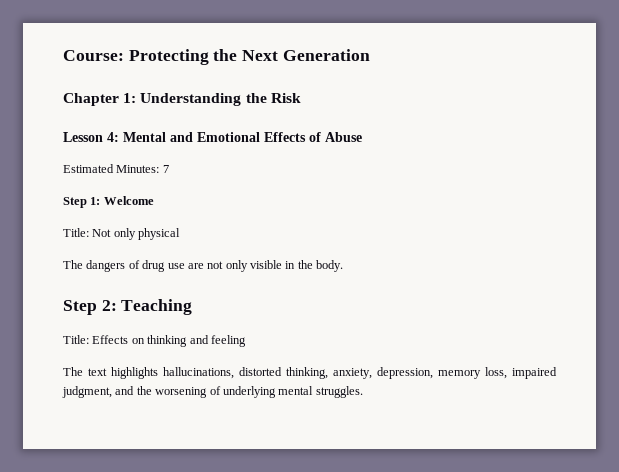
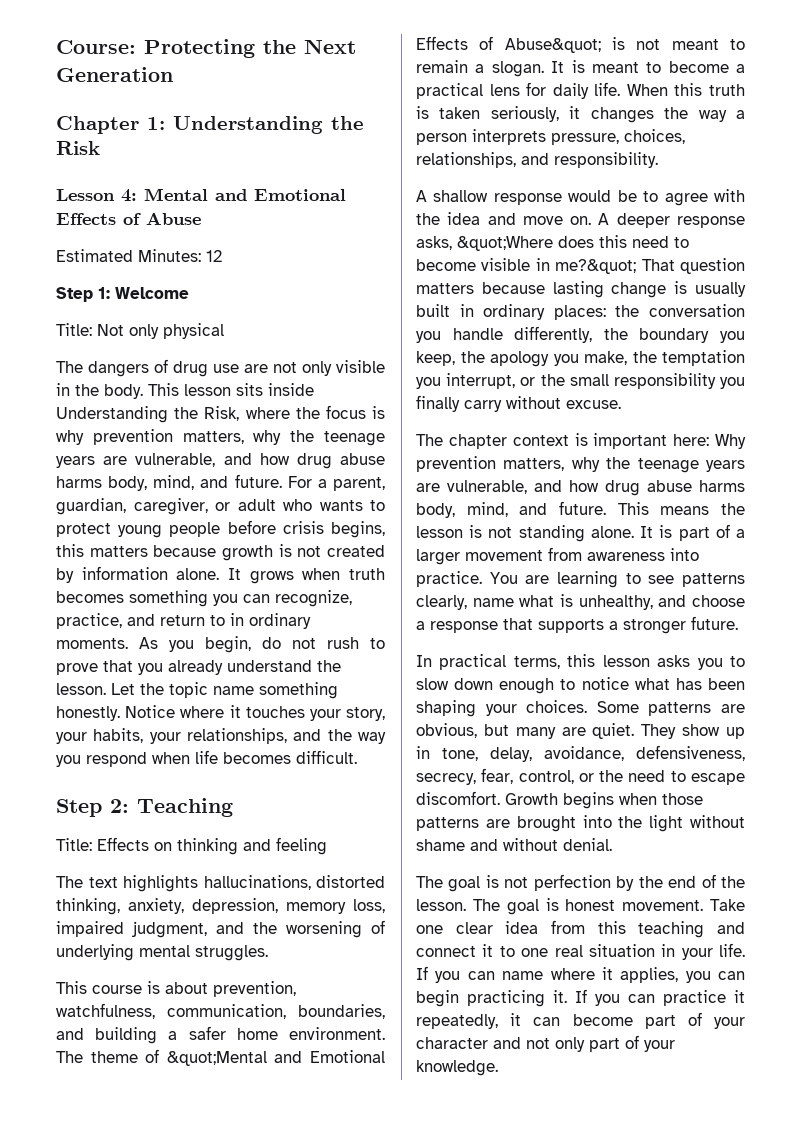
[162,165,169,173] 7 -> [206,250,222,262] 12
(344, 266) none -> [148,383,314,396] [56,405,385,423] [56,429,386,446] [56,453,385,469] [56,474,385,491] [56,498,385,515] [56,520,385,538] [56,544,385,561] [56,566,385,584] [56,590,352,607] [56,613,311,629] [56,636,385,653] [56,660,341,675] [56,682,338,699] [56,705,385,721] [56,728,386,744] [56,750,357,767] This lesson sits inside Understanding the Risk, where the focus is why prevention matters, why the teenage years are vulnerable, and how drug abuse harms body, mind, and future. For a parent, guardian, caregiver, or adult who wants to protect young people before crisis begins, this matters because growth is not created by information alone. It grows when truth becomes something you can recognize, practice, and return to in ordinary moments. As you begin, do not rush to prove that you already understand the lesson. Let the topic name something honestly. Notice where it touches your story, your habits, your relationships, and the way you respond when life becomes difficult.
(363, 392) none -> [56,981,296,997] [56,1003,385,1019] [56,1026,385,1044] [56,1049,385,1066] [416,36,745,53] [416,60,745,77] [416,82,745,99] [416,106,745,123] [416,129,685,145] [416,152,658,168] [416,189,745,206] [416,212,745,228] [416,235,689,251] [416,258,745,274] [416,281,746,298] [416,304,745,320] [416,326,745,343] [416,350,745,367] [416,373,745,389] [416,395,621,412] [416,433,746,449] [416,456,745,473] [416,480,745,496] [416,501,745,518] [416,524,745,542] [416,547,699,565] [416,571,745,588] [416,594,745,610] [416,616,738,634] [416,654,745,670] [416,677,745,694] [416,700,745,717] [416,723,745,739] [416,745,745,762] [416,768,745,785] [416,791,703,809] [416,815,745,832] [416,838,612,851] [416,874,745,892] [416,898,745,915] [416,920,745,938] [416,943,745,960] [416,966,745,983] [416,989,745,1007] [416,1012,745,1029] [416,1035,675,1052] [416,1060,498,1076] // This course is about prevention, watchfulness, communication, boundaries, and building a safer home environment. The theme of &quot;Mental and Emotional Effects of Abuse&quot; is not meant to remain a slogan. It is meant to become a practical lens for daily life. When this truth is taken seriously, it changes the way a person interprets pressure, choices, relationships, and responsibility. // A shallow response would be to agree with the idea and move on. A deeper response asks, &quot;Where does this need to become visible in me?&quot; That question matters because lasting change is usually built in ordinary places: the conversation you handle differently, the boundary you keep, the apology you make, the temptation you interrupt, or the small responsibility you finally carry without excuse. // The chapter context is important here: Why prevention matters, why the teenage years are vulnerable, and how drug abuse harms body, mind, and future. This means the lesson is not standing alone. It is part of a larger movement from awareness into practice. You are learning to see patterns clearly, name what is unhealthy, and choose a response that supports a stronger future. // In practical terms, this lesson asks you to slow down enough to notice what has been shaping your choices. Some patterns are obvious, but many are quiet. They show up in tone, delay, avoidance, defensiveness, secrecy, fear, control, or the need to escape discomfort. Growth begins when those patterns are brought into the light without shame and without denial. // The goal is not perfection by the end of the lesson. The goal is honest movement. Take one clear idea from this teaching and connect it to one real situation in your life. If you can name where it applies, you can begin practicing it. If you can practice it repeatedly, it can become part of your character and not only part of your knowledge.

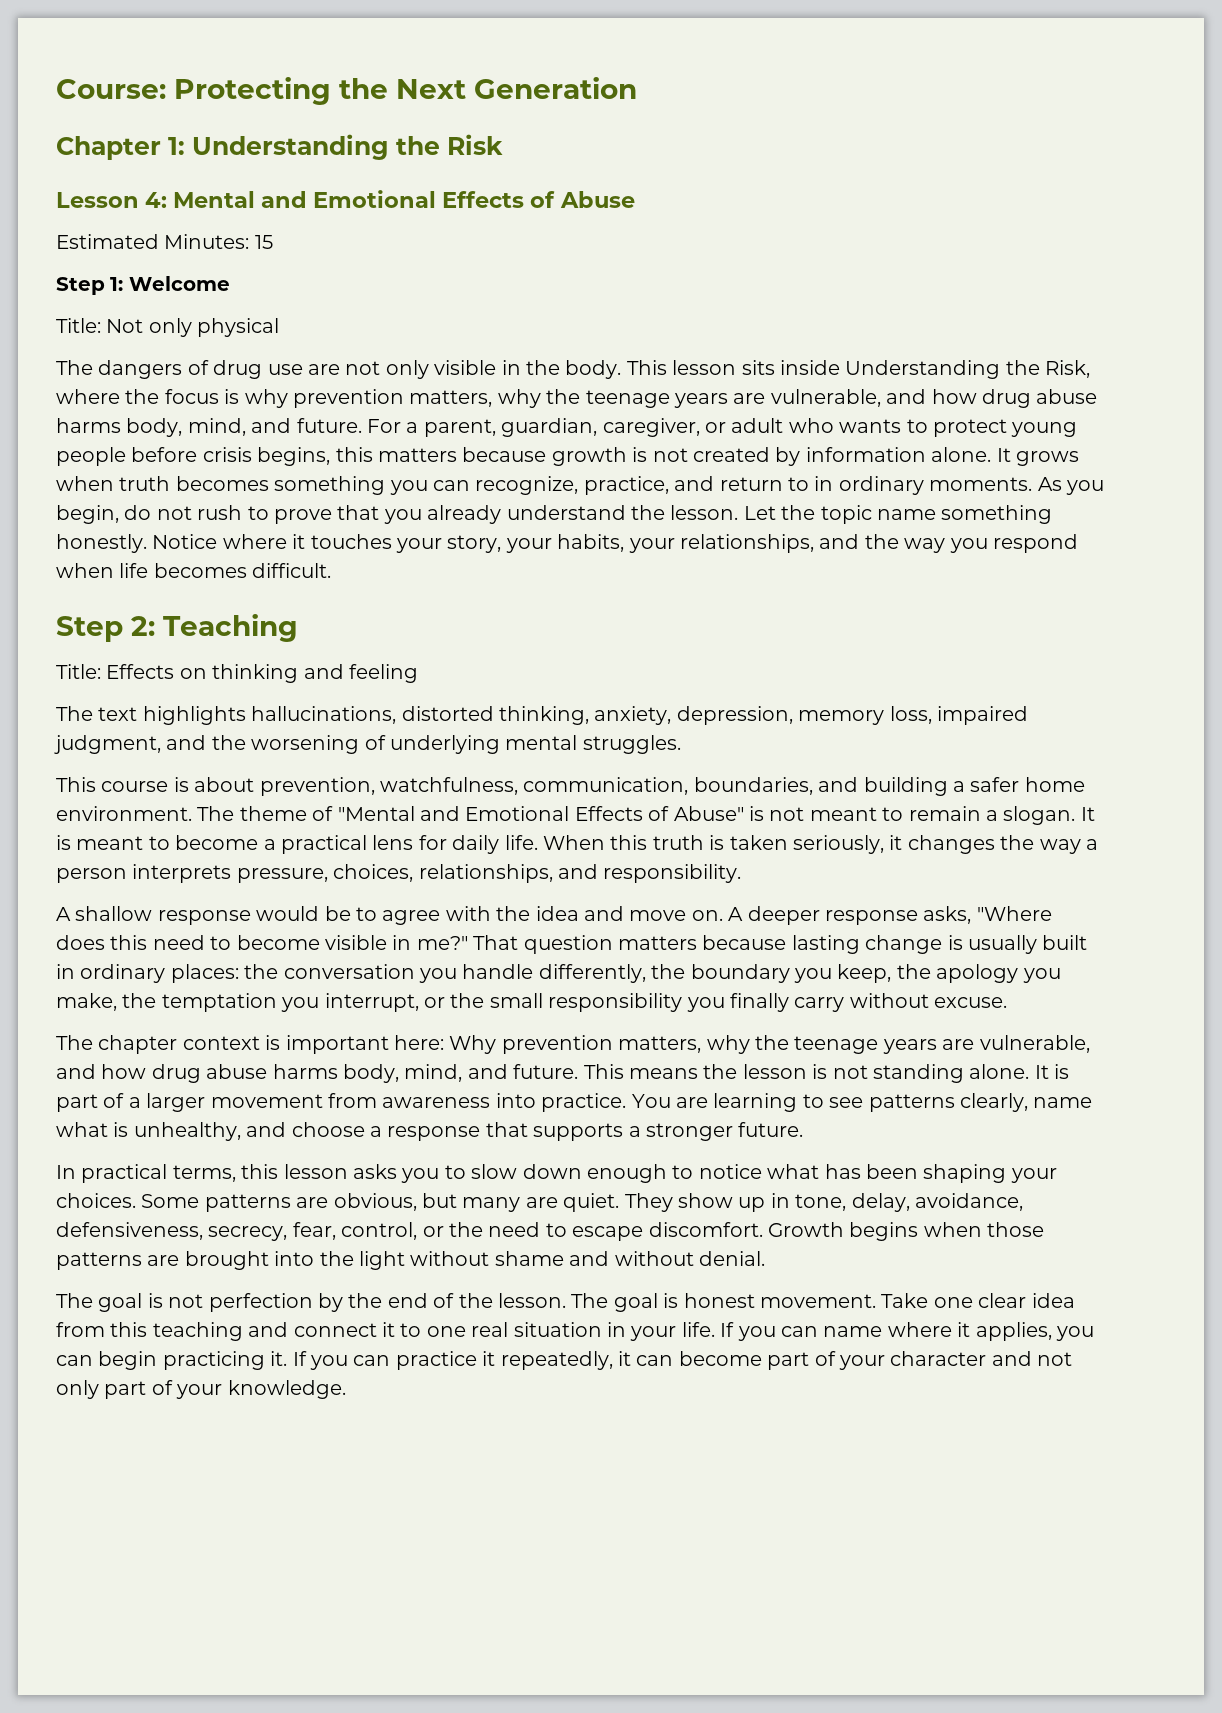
[206,250,222,262] 12 -> [254,235,273,249] 15
[166,1050,385,1066] [416,36,601,53] &quot;Mental and Emotional Effects of Abuse&quot; -> [337,806,744,821] "Mental and Emotional Effects of Abuse"
[457,236,553,251] &quot;Where -> [976,906,1052,921] "Where
[555,259,637,274] me?&quot; -> [416,936,468,950] me?"

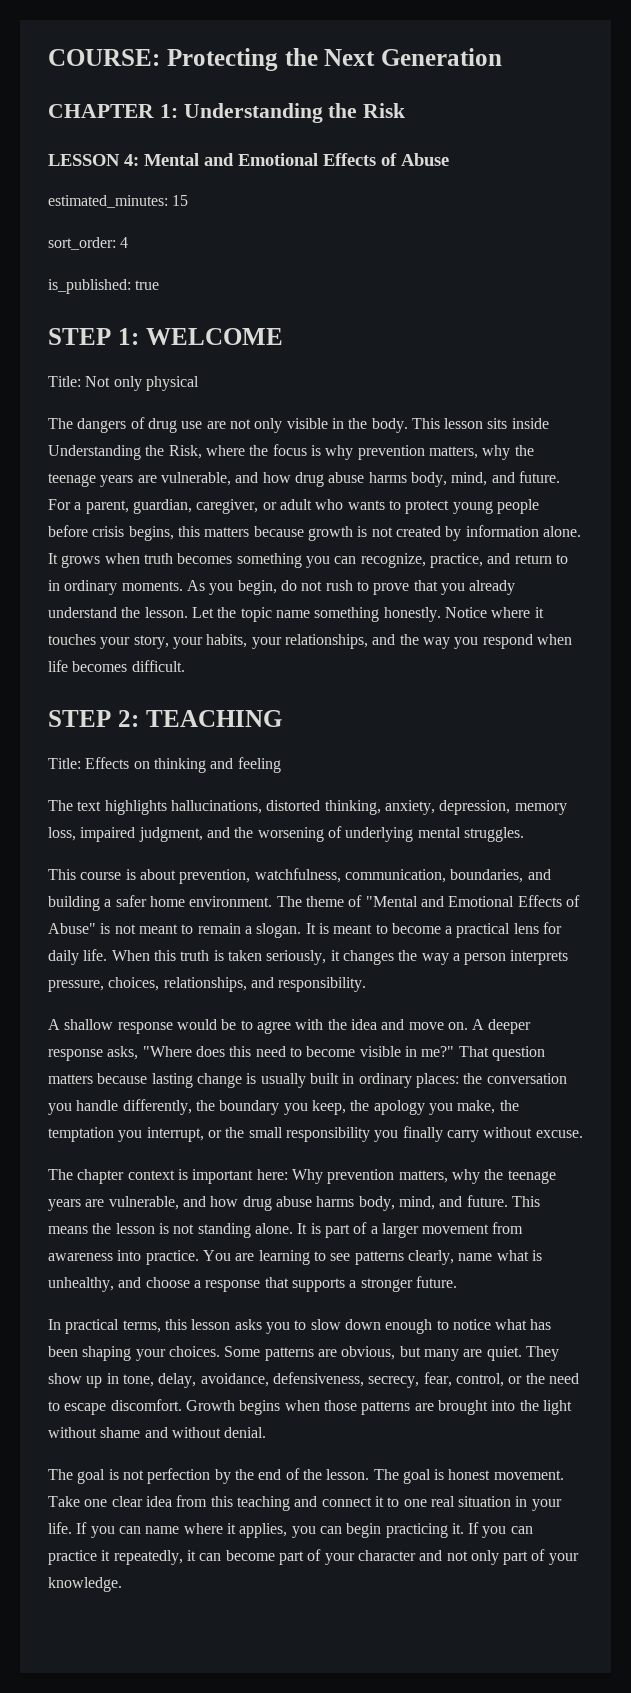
[56,79,166,99] Course: -> [48,49,160,66] COURSE:
[56,136,161,160] Chapter -> [48,104,154,118] CHAPTER
[56,192,139,208] Lesson -> [48,154,120,166] LESSON
[56,234,250,249] Estimated Minutes: -> [48,195,168,208] estimated_minutes:
[56,276,230,295] Step 1: Welcome -> [48,237,129,250] [48,279,160,294] [48,328,283,345] sort_order: 4 // is_published: true // STEP 1: WELCOME
[56,614,298,642] Step 2: Teaching -> [48,710,282,727] STEP 2: TEACHING

